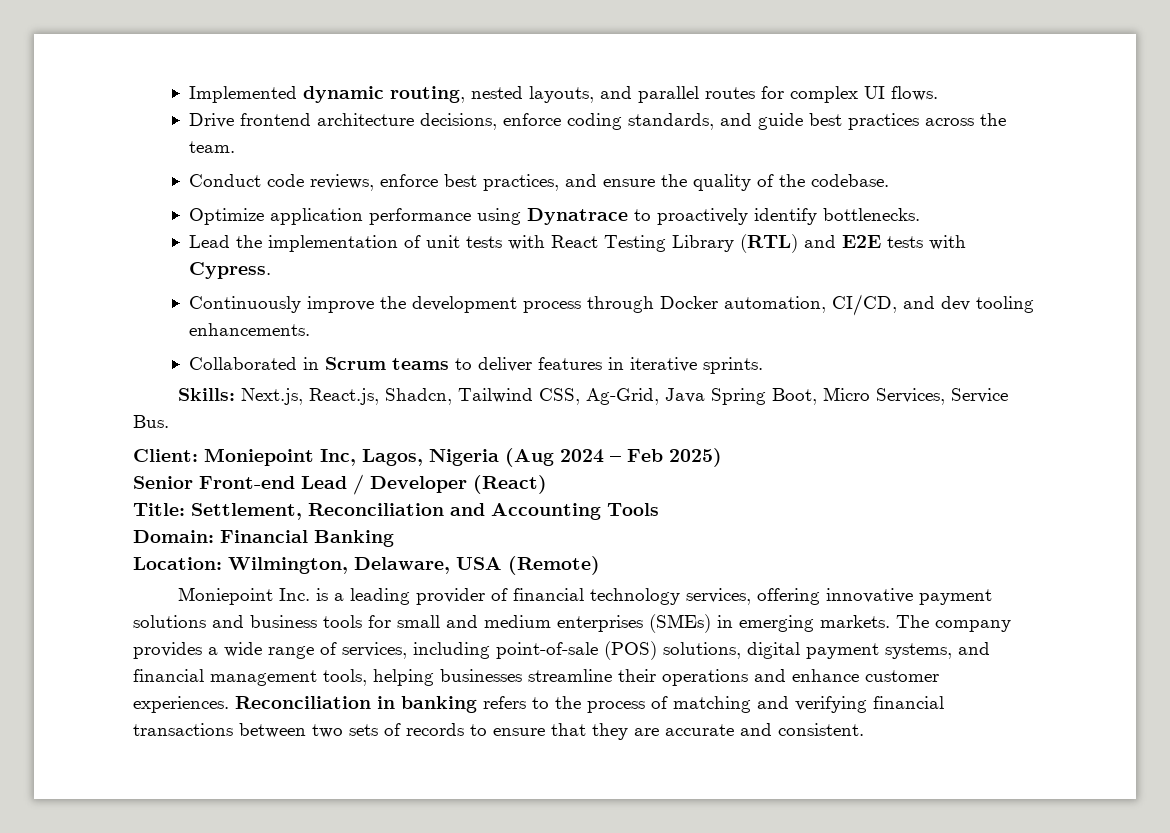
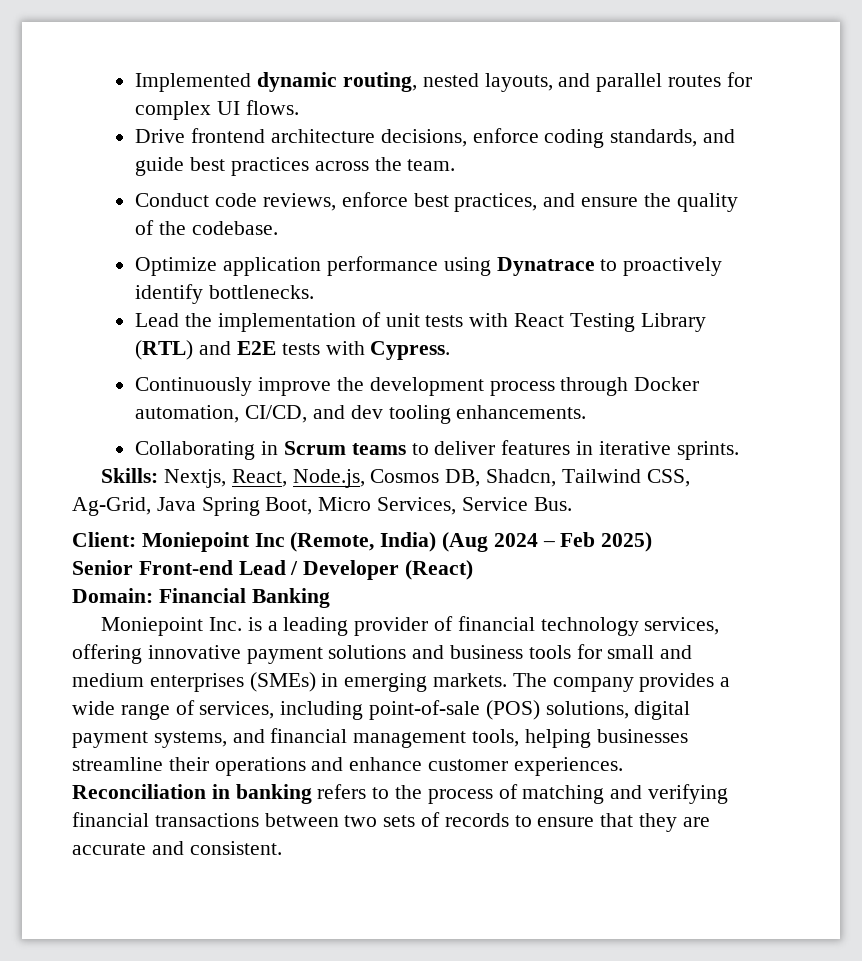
[189,357,298,370] Collaborated -> [135,441,256,460] Collaborating
[240,388,379,405] Next.js, React.js, -> [164,469,481,488] Nextjs, React, Node.js, Cosmos DB,
[320,449,499,466] Inc, Lagos, Nigeria -> [254,532,437,552] Inc (Remote, India)
[133,503,659,520] [133,530,394,547] [133,556,600,575] Title: Settlement, Reconciliation and Accounting Tools // Domain: Financial Banking // Location: Wilmington, Delaware, USA (Remote) -> [72,588,330,608] Domain: Financial Banking

